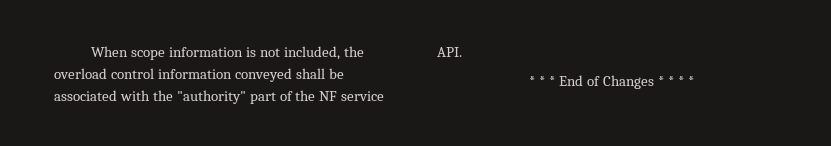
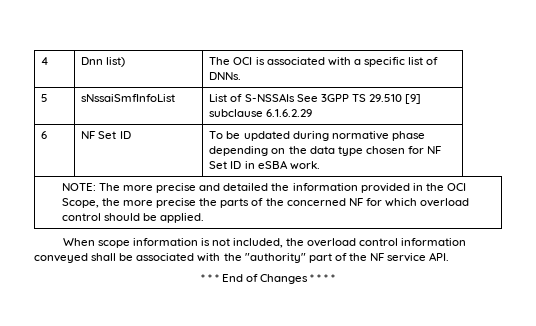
(91, 51) none -> [41,57,49,65] [81,57,126,67] [209,57,439,67] [209,72,242,80] [41,94,49,102] [81,94,176,102] [209,93,422,104] [209,109,313,117] [41,131,48,139] [81,131,131,139] [209,131,425,141] [209,146,442,156] [209,160,320,170] [61,183,467,193] [61,198,470,208] [61,213,205,223] 4 | Dnn list) | The OCI is associated with a specific list of DNNs. // 5 | sNssaiSmfInfoList | List of S-NSSAIs See 3GPP TS 29.510 [9] subclause 6.1.6.2.29 // 6 | NF Set ID | To be updated during normative phase depending on the data type chosen for NF Set ID in eSBA work. // NOTE: The more precise and detailed the information provided in the OCI Scope, the more precise the parts of the concerned NF for which overload control should be applied. //

